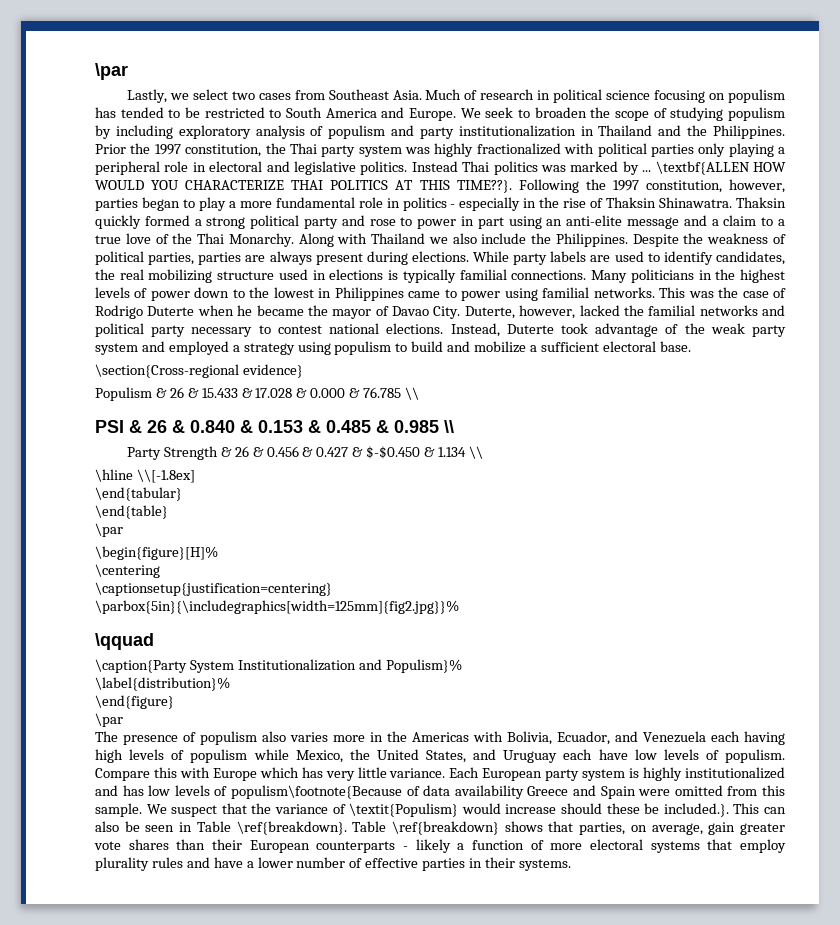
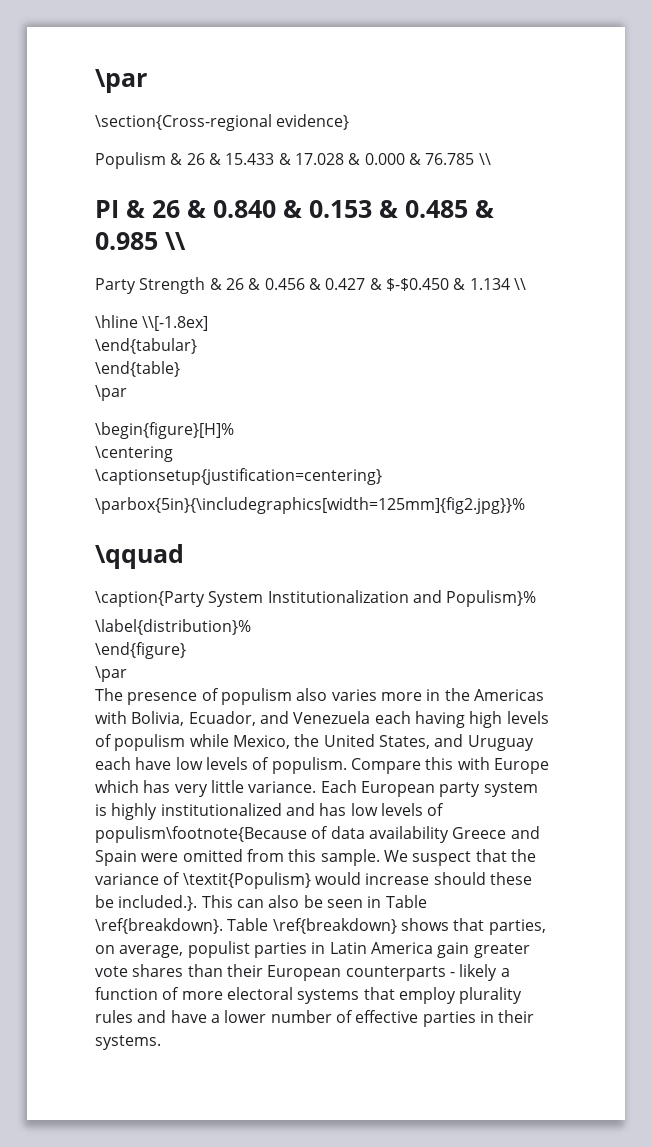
[95,63,128,80] [126,89,786,103] [95,107,785,121] [95,125,785,139] [95,143,785,157] [95,161,786,175] [95,179,785,193] [95,197,787,211] [95,215,785,229] [95,233,786,247] [95,251,785,265] [95,269,786,283] [95,287,787,301] [95,305,785,319] [95,323,786,337] [95,341,691,355] \par // Lastly, we select two cases from Southeast Asia. Much of research in political science focusing on populism has tended to be restricted to South America and Europe. We seek to broaden the scope of studying populism by including exploratory analysis of populism and party institutionalization in Thailand and the Philippines. Prior the 1997 constitution, the Thai party system was highly fractionalized with political parties only playing a peripheral role in electoral and legislative politics. Instead Thai politics was marked by ... \textbf{ALLEN HOW WOULD YOU CHARACTERIZE THAI POLITICS AT THIS TIME??}. Following the 1997 constitution, however, parties began to play a more fundamental role in politics - especially in the rise of Thaksin Shinawatra. Thaksin quickly formed a strong political party and rose to power in part using an anti-elite message and a claim to a true love of the Thai Monarchy. Along with Thailand we also include the Philippines. Despite the weakness of political parties, parties are always present during elections. While party labels are used to identify candidates, the real mobilizing structure used in elections is typically familial connections. Many politicians in the highest levels of power down to the lowest in Philippines came to power using familial networks. This was the case of Rodrigo Duterte when he became the mayor of Davao City. Duterte, however, lacked the familial networks and political party necessary to contest national elections. Instead, Duterte took advantage of the weak party system and employed a strategy using populism to build and mobilize a sufficient electoral base. -> [95,69,147,93] \par
[95,420,124,433] PSI -> [95,200,119,218] PI
(703, 829) none -> [187,941,433,958] populist parties in Latin America

